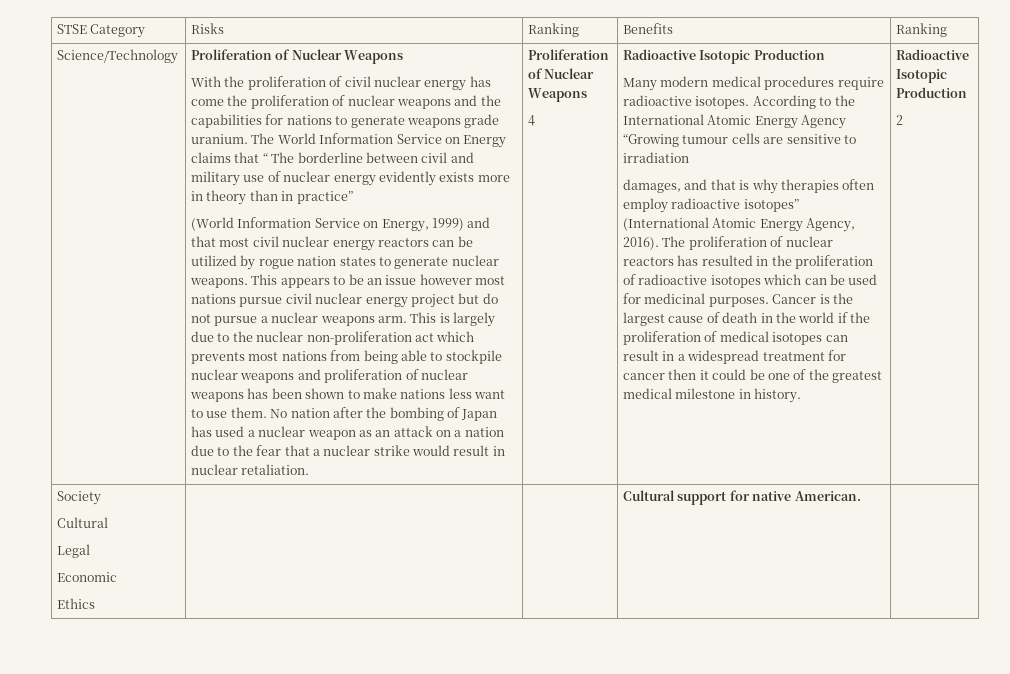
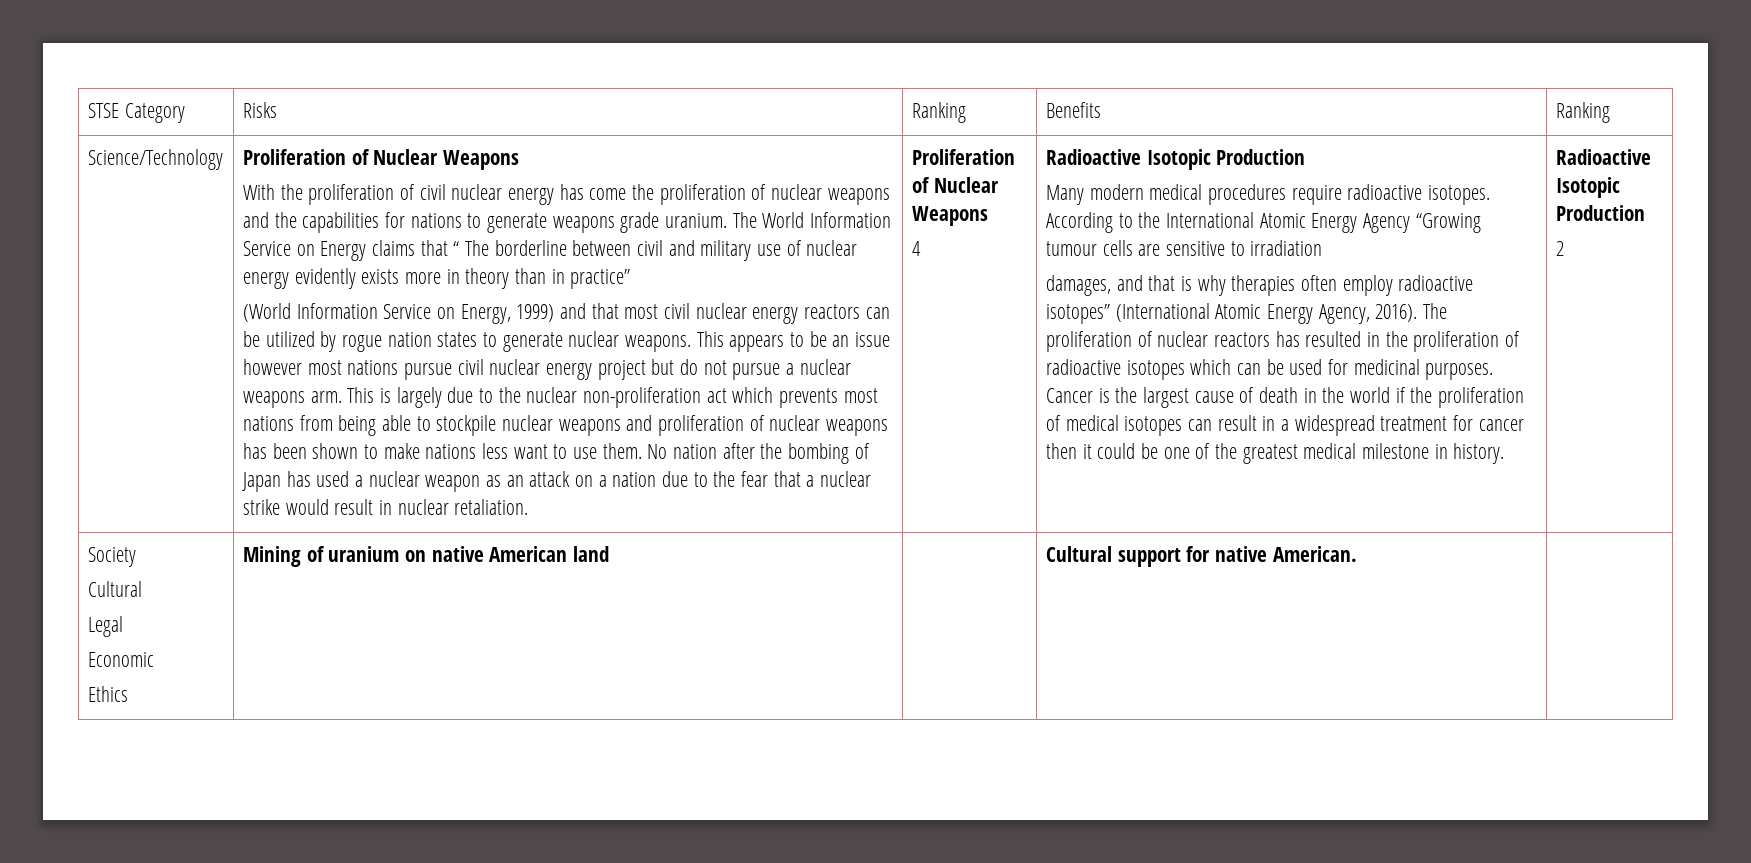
(96, 603) none -> [242,546,609,567] Mining of uranium on native American land

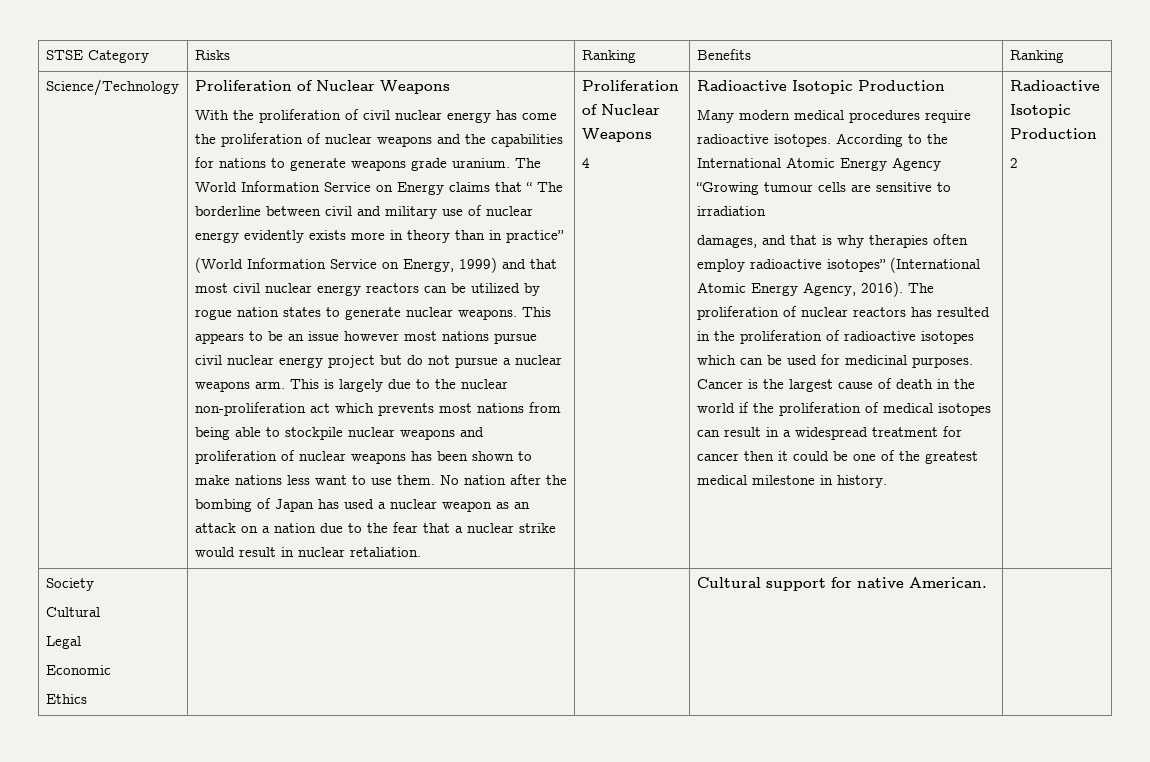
[242,546,609,567] Mining of uranium on native American land -> (87, 699) none

